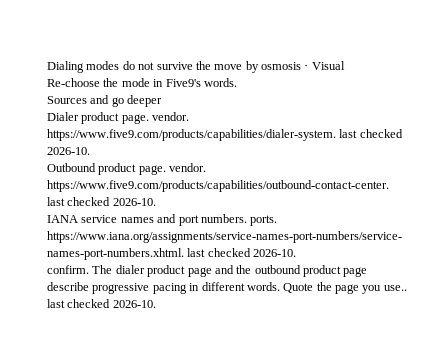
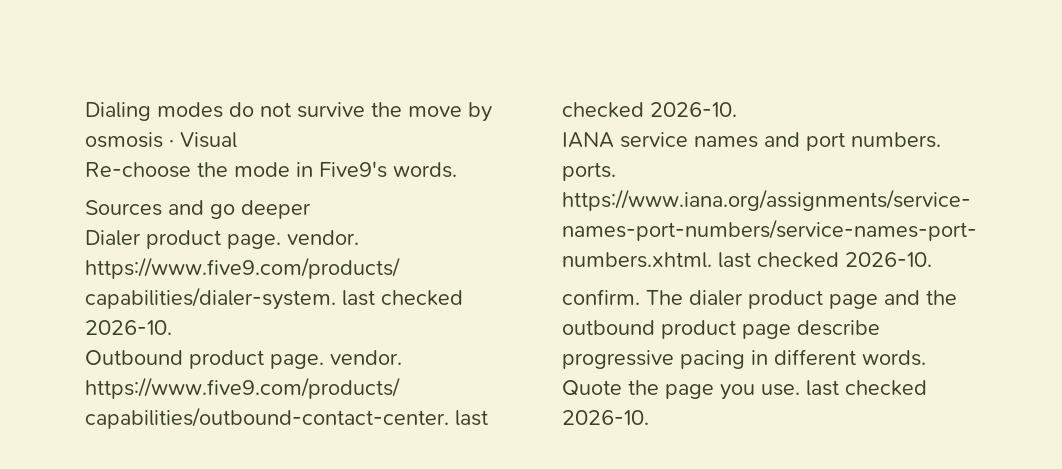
[383,285,407,291] use.. -> [761,384,800,396] use.

